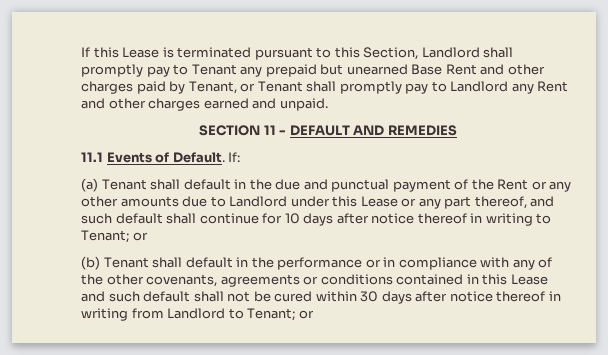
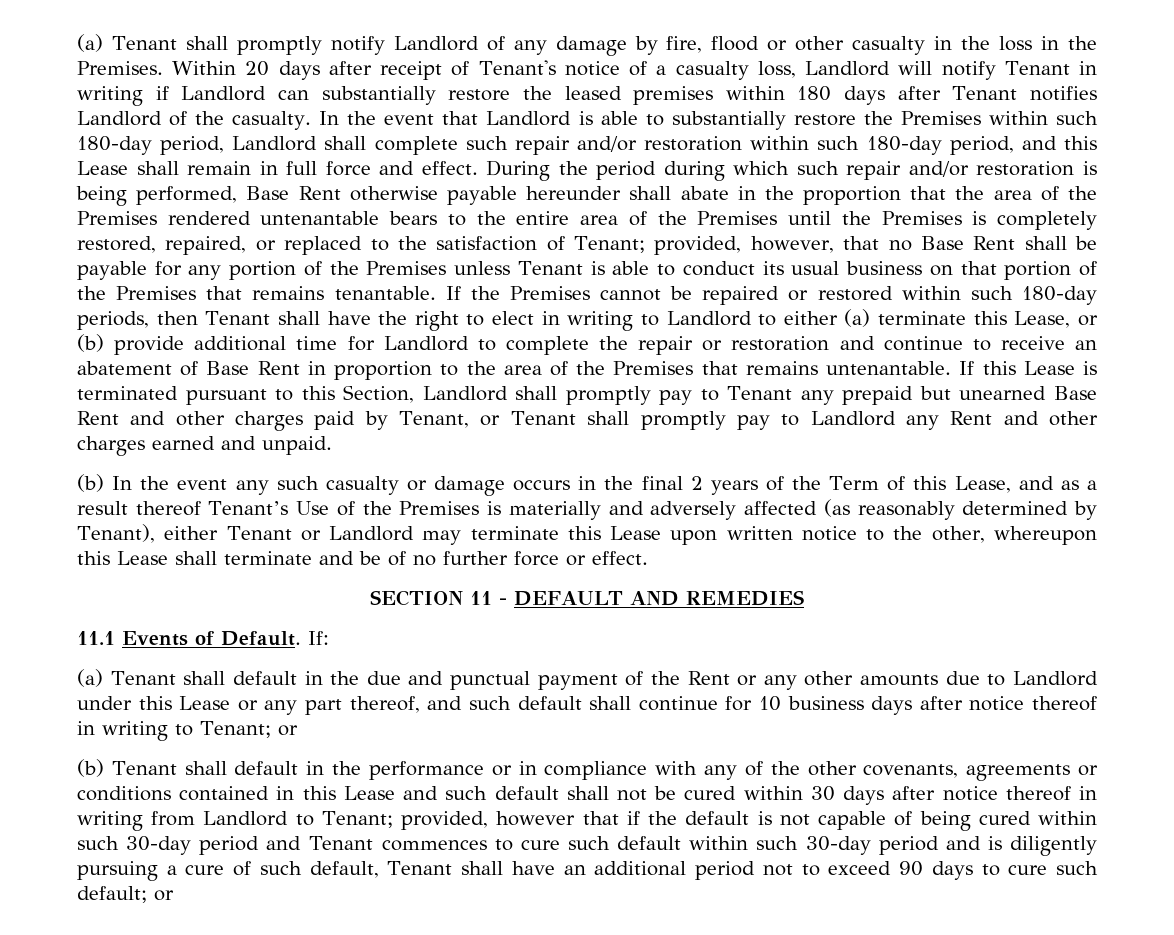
(81, 52) none -> [77,34,1097,56] [77,60,1098,80] [77,86,1097,106] [77,111,1098,130] [77,136,1097,155] [77,160,1097,181] [76,186,1097,206] [77,211,1098,230] [77,236,1097,255] [77,261,1097,280] [77,286,1097,305] [77,309,1098,331] [77,334,1097,355] [77,361,952,380] (a) Tenant shall promptly notify Landlord of any damage by fire, flood or other casualty in the loss in the Premises. Within 20 days after receipt of Tenant's notice of a casualty loss, Landlord will notify Tenant in writing if Landlord can substantially restore the leased premises within 180 days after Tenant notifies Landlord of the casualty. In the event that Landlord is able to substantially restore the Premises within such 180-day period, Landlord shall complete such repair and/or restoration within such 180-day period, and this Lease shall remain in full force and effect. During the period during which such repair and/or restoration is being performed, Base Rent otherwise payable hereunder shall abate in the proportion that the area of the Premises rendered untenantable bears to the entire area of the Premises until the Premises is completely restored, repaired, or replaced to the satisfaction of Tenant; provided, however, that no Base Rent shall be payable for any portion of the Premises unless Tenant is able to conduct its usual business on that portion of the Premises that remains tenantable. If the Premises cannot be repaired or restored within such 180-day periods, then Tenant shall have the right to elect in writing to Landlord to either (a) terminate this Lease, or (b) provide additional time for Landlord to complete the repair or restoration and continue to receive an abatement of Base Rent in proportion to the area of the Premises that remains untenantable.
(328, 104) none -> [77,474,1097,496] [77,499,1097,520] [77,524,1098,545] [77,551,648,566] // (b) In the event any such casualty or damage occurs in the final 2 years of the Term of this Lease, and as a result thereof Tenant’s Use of the Premises is materially and adversely affected (as reasonably determined by Tenant), either Tenant or Landlord may terminate this Lease upon written notice to the other, whereupon this Lease shall terminate and be of no further force or effect.
(300, 218) none -> [787,696,864,710] business
(296, 314) none -> [401,811,1098,831] [77,836,1097,856] [77,861,1098,881] [77,886,147,903] provided, however that if the default is not capable of being cured within such 30-day period and Tenant commences to cure such default within such 30-day period and is diligently pursuing a cure of such default, Tenant shall have an additional period not to exceed 90 days to cure such default;

